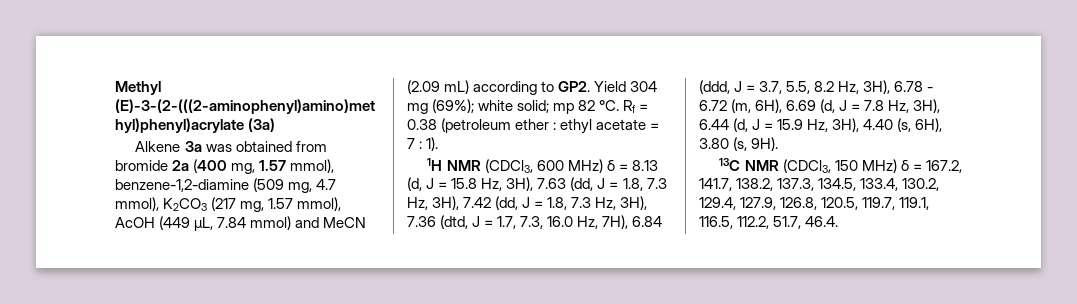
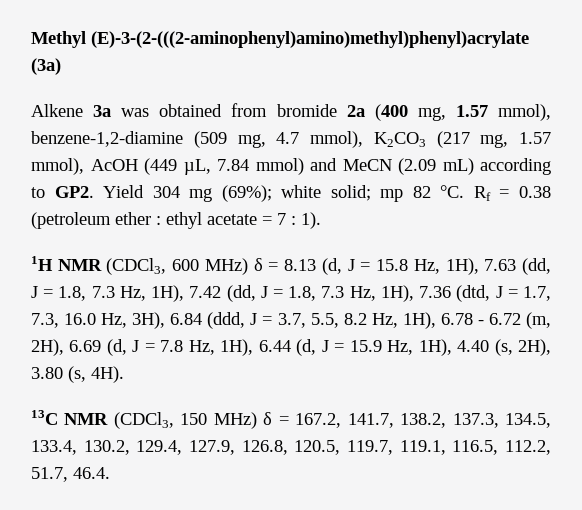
[506,177,534,191] 3H), -> [445,258,479,275] 1H),
[432,196,460,210] 3H), -> [151,285,185,302] 1H),
[620,196,648,210] 3H), -> [380,285,414,302] 1H),
[602,215,629,229] 7H), -> [132,312,166,329] 3H),
[863,80,891,94] 3H), -> [402,312,436,329] 1H),
[755,99,783,113] 6H), -> [31,339,64,356] 2H),
[913,99,941,113] 3H), -> [220,339,254,356] 1H),
[832,118,860,132] 3H), -> [418,339,452,356] 1H),
[915,118,943,132] 6H), -> [518,339,552,356] 2H),
[751,137,779,151] 9H). -> [91,366,124,383] 4H).

